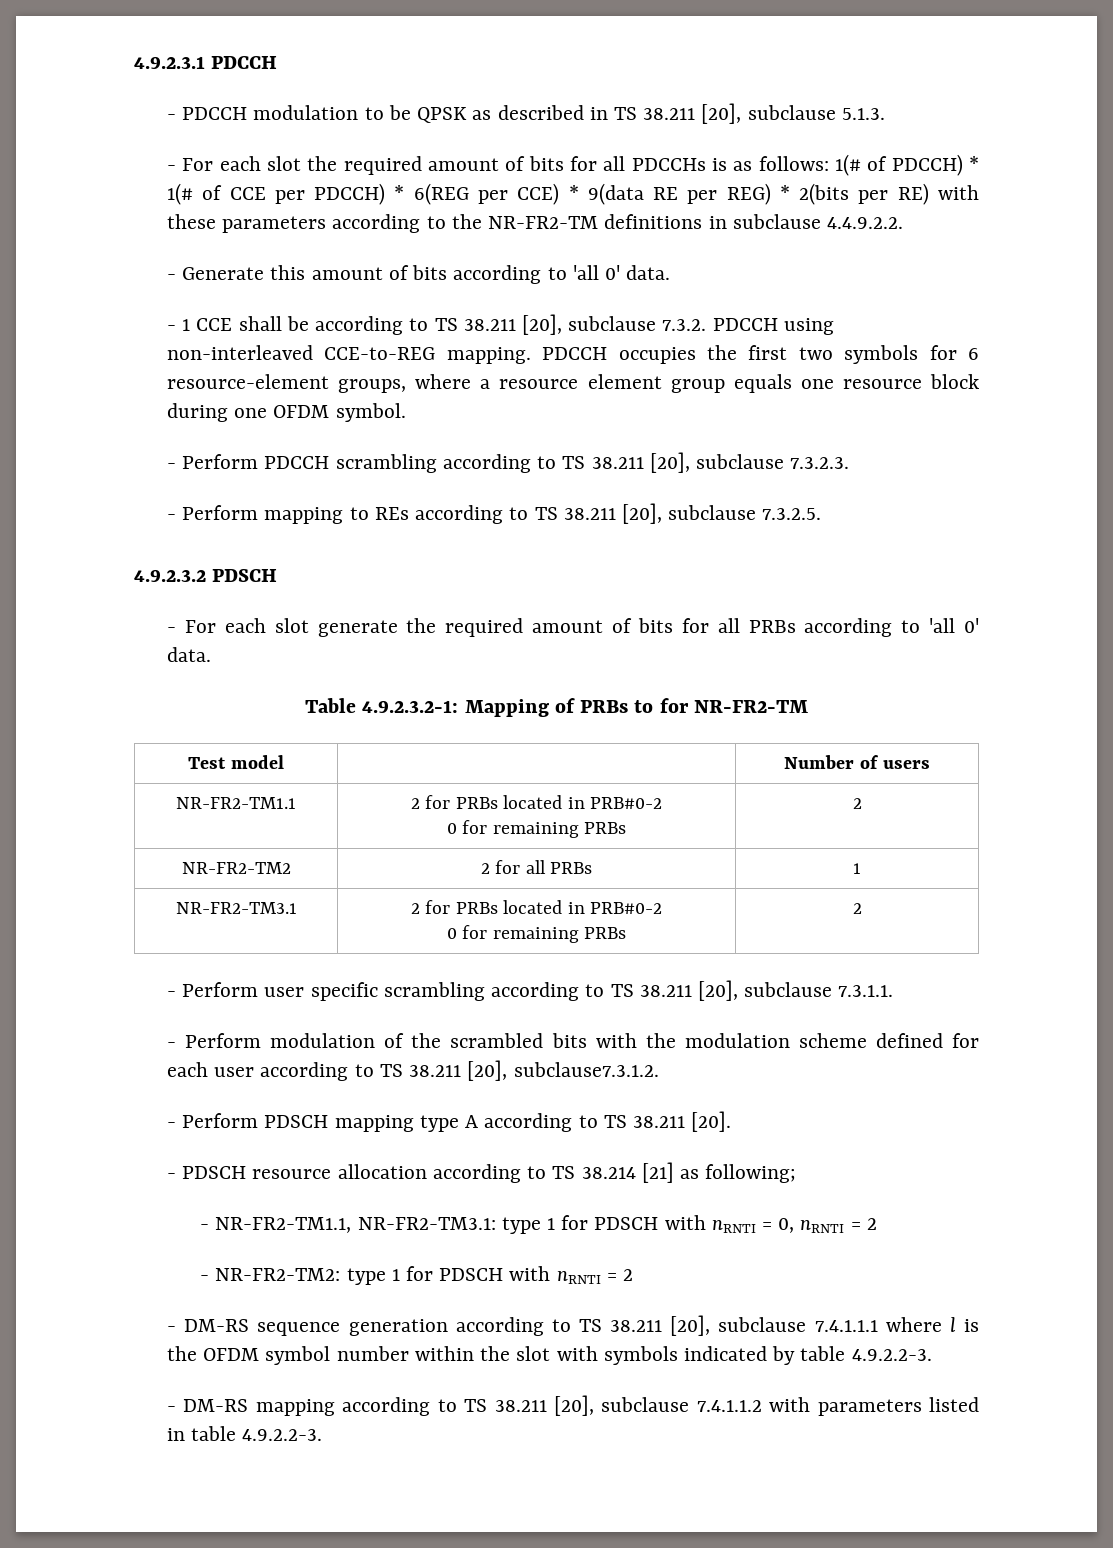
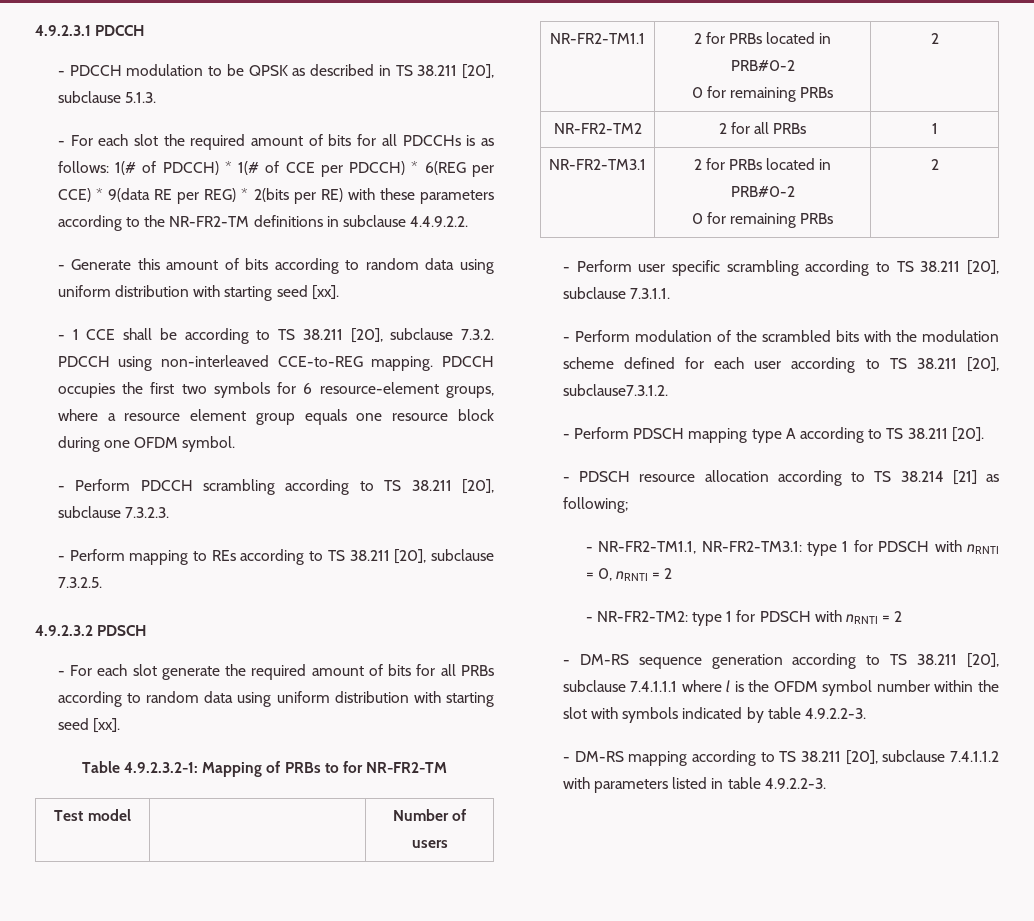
[572,265,671,280] 'all 0' data. -> [365,258,495,274] [57,285,339,301] random data using uniform distribution with starting seed [xx].
[929,618,979,633] [167,647,212,662] 'all 0' data. -> [146,691,495,707] [57,718,121,733] random data using uniform distribution with starting seed [xx].

